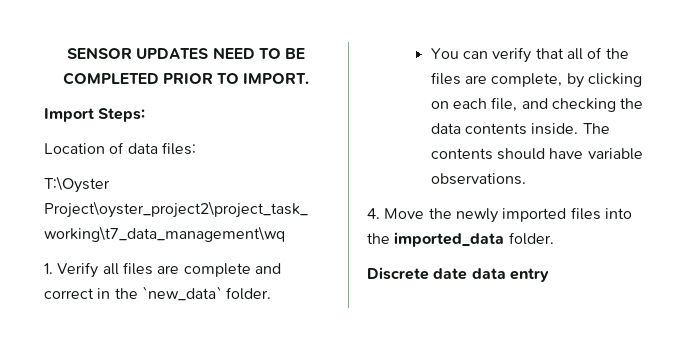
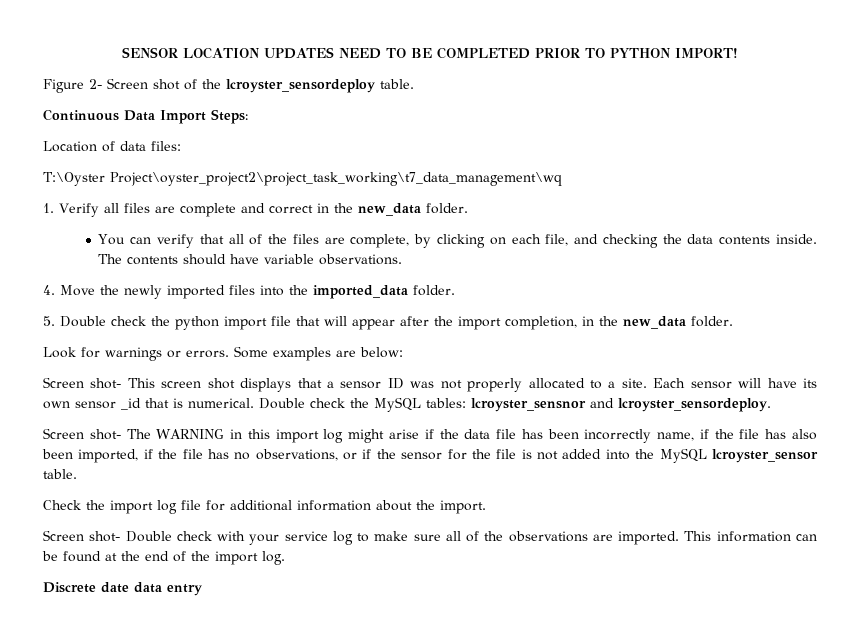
(132, 53) none -> [182,47,260,59] LOCATION
[243,73,310,84] IMPORT. // -> [610,48,739,58] [43,78,414,93] [43,109,155,121] PYTHON IMPORT! // Figure 2- Screen shot of the lcroyster_sensordeploy table. // Continuous Data
[141,286,222,301] `new_data` -> [357,203,421,216] new_data
(554, 238) none -> [43,316,733,330] [43,346,403,361] [43,377,818,392] [43,397,771,412] [43,428,817,443] [42,448,819,463] [43,469,77,479] [43,500,486,514] [43,530,817,545] [42,551,285,565] // 5. Double check the python import file that will appear after the import completion, in the new_data folder. // Look for warnings or errors. Some examples are below: // Screen shot- This screen shot displays that a sensor ID was not properly allocated to a site. Each sensor will have its own sensor _id that is numerical. Double check the MySQL tables: lcroyster_sensnor and lcroyster_sensordeploy. // Screen shot- The WARNING in this import log might arise if the data file has been incorrectly name, if the file has also been imported, if the file has no observations, or if the sensor for the file is not added into the MySQL lcroyster_sensor table. // Check the import log file for additional information about the import. // Screen shot- Double check with your service log to make sure all of the observations are imported. This information can be found at the end of the import log.

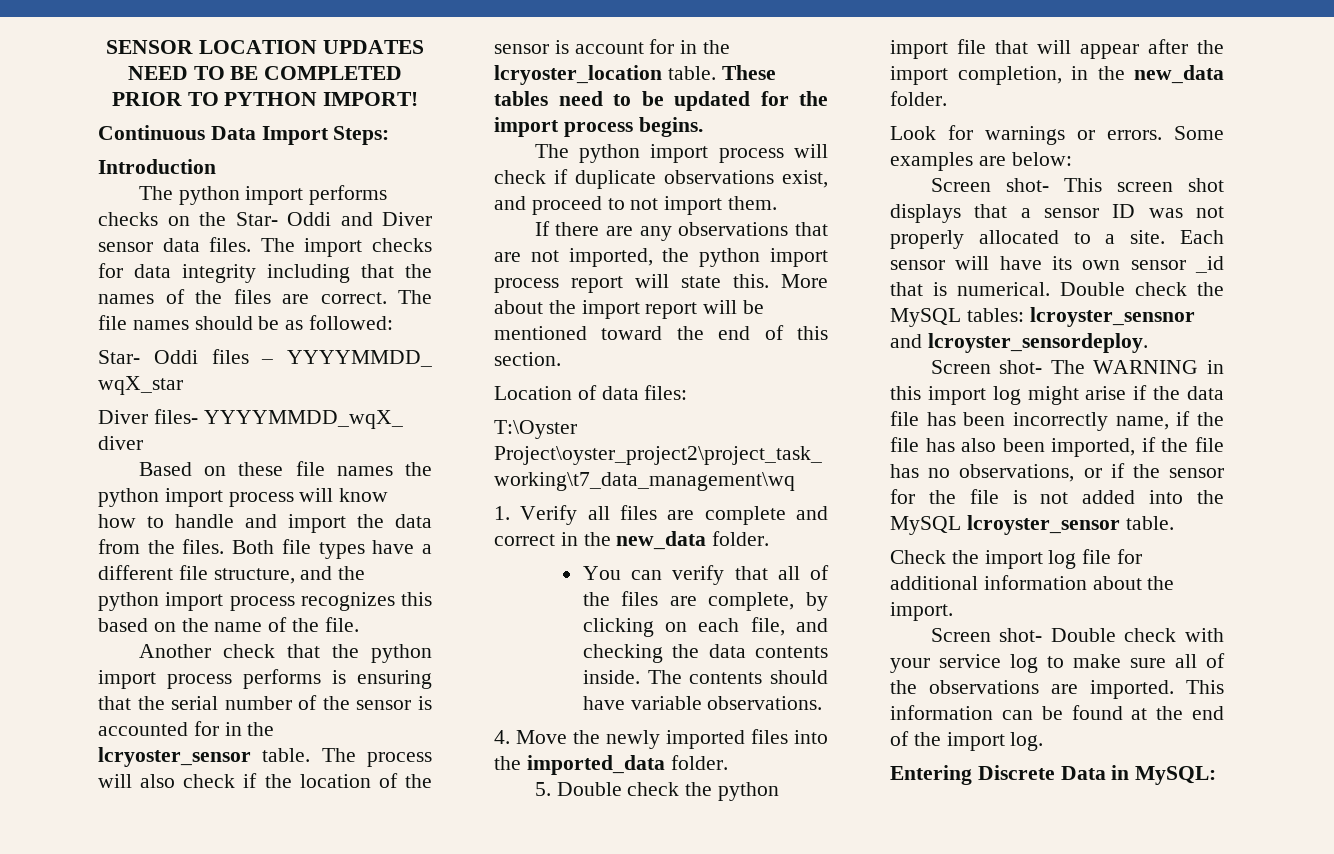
[43,78,414,93] [43,109,248,124] Figure 2- Screen shot of the lcroyster_sensordeploy table. // Continuous Data Import Steps: -> [98,125,390,145] [98,159,216,174] [138,185,388,205] [98,212,432,226] [98,237,432,257] [98,263,432,283] [98,289,432,304] [98,315,394,330] [98,349,432,367] [98,376,183,395] [98,409,403,429] [98,436,143,450] [138,461,432,476] [98,488,389,507] [98,514,432,533] [98,539,433,559] [98,565,366,584] [98,592,432,611] [98,617,359,632] [138,644,432,663] [98,669,432,689] [98,695,432,710] [98,721,275,736] [98,747,432,767] [98,773,432,788] [494,39,731,54] [494,65,776,85] [494,91,828,111] [494,117,703,137] [534,144,828,163] [494,169,828,189] [494,196,778,215] [534,221,828,241] [494,248,828,267] [494,274,828,293] [494,300,765,319] [494,325,828,340] [494,352,561,366] Continuous Data Import Steps: // Introduction // The python import performs checks on the Star- Oddi and Diver sensor data files. The import checks for data integrity including that the names of the files are correct. The file names should be as followed: // Star- Oddi files – YYYYMMDD_ wqX_star // Diver files- YYYYMMDD_wqX_ diver // Based on these file names the python import process will know how to handle and import the data from the files. Both file types have a different file structure, and the python import process recognizes this based on the name of the file. // Another check that the python import process performs is ensuring that the serial number of the sensor is accounted for in the lcryoster_sensor table. The process will also check if the location of the sensor is account for in the lcryoster_location table. These tables need to be updated for the import process begins. // The python import process will check if duplicate observations exist, and proceed to not import them. // If there are any observations that are not imported, the python import process report will state this. More about the import report will be mentioned toward the end of this section.
[43,582,202,596] Discrete date data entry -> [890,765,1217,785] Entering Discrete Data in MySQL:

